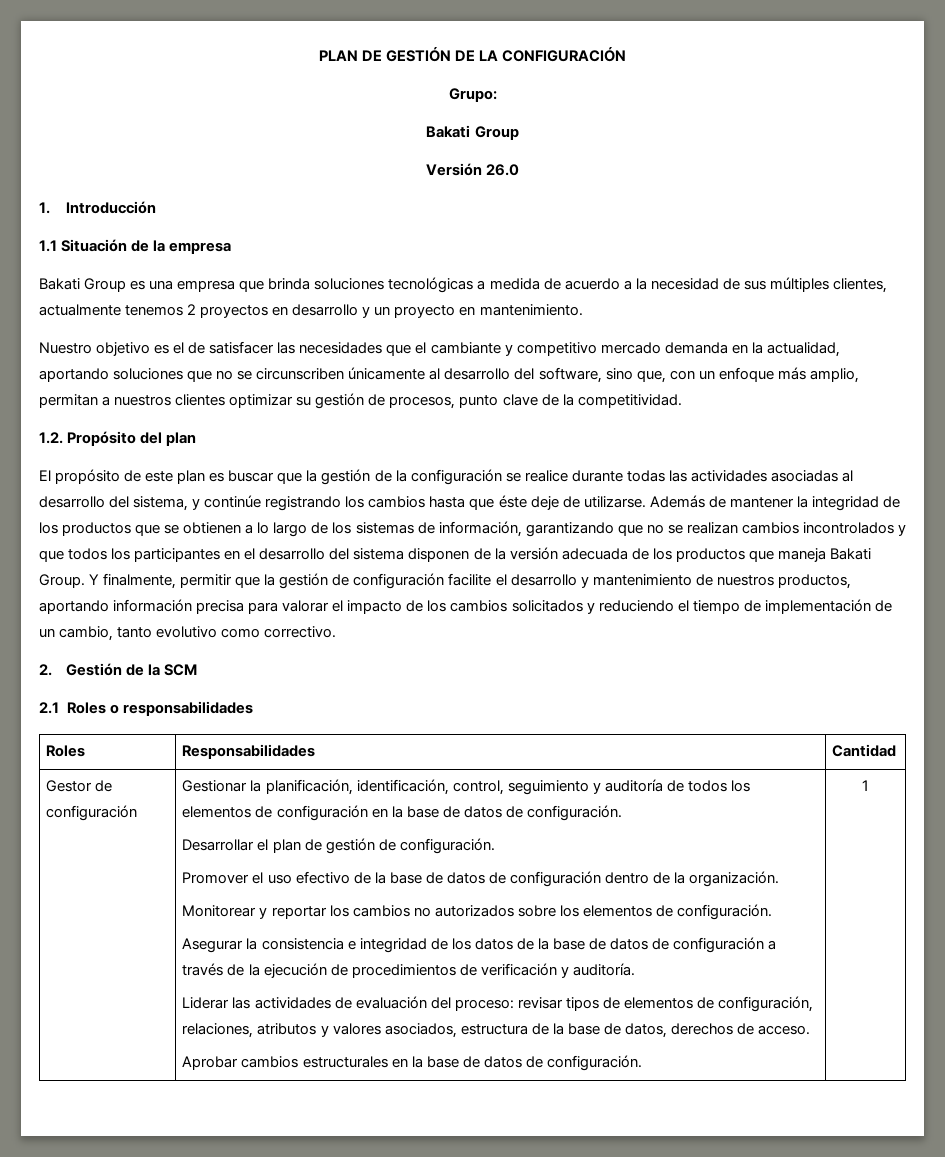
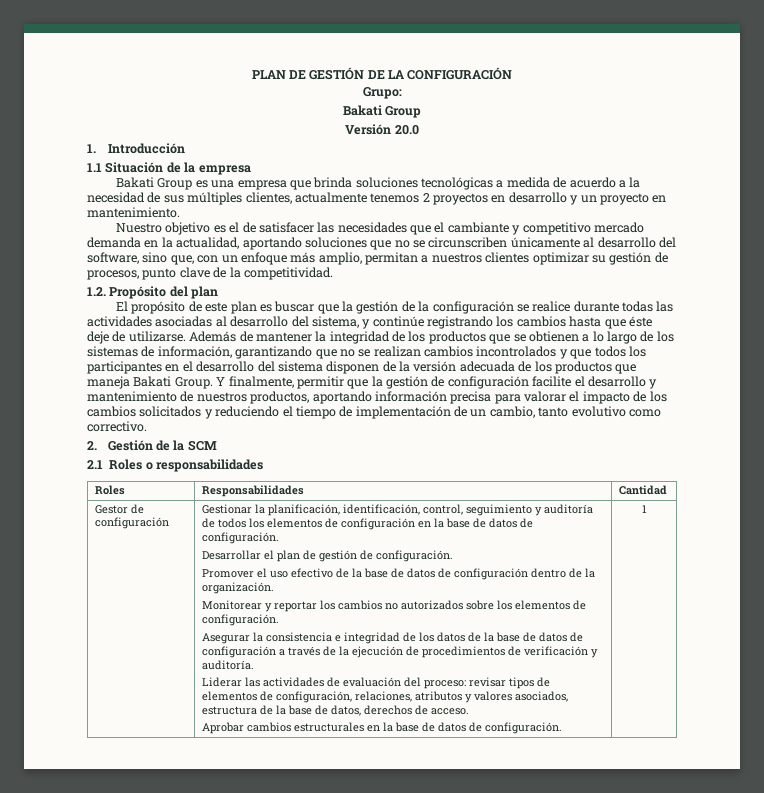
[486,164,520,176] 26.0 -> [394,125,419,135] 20.0

